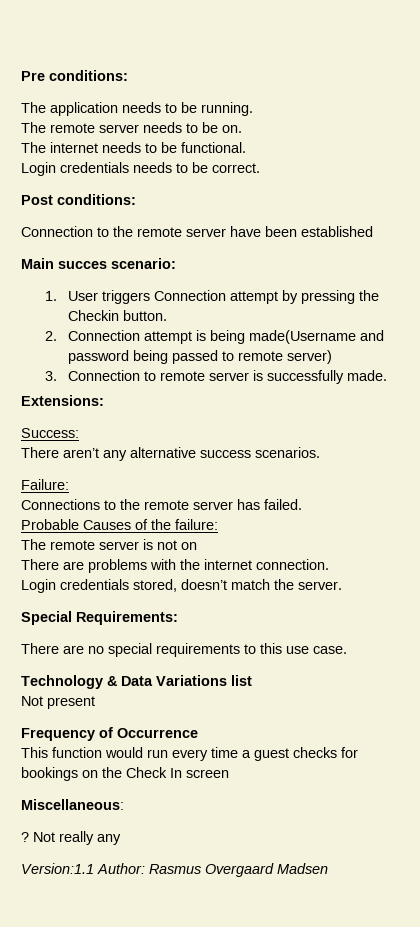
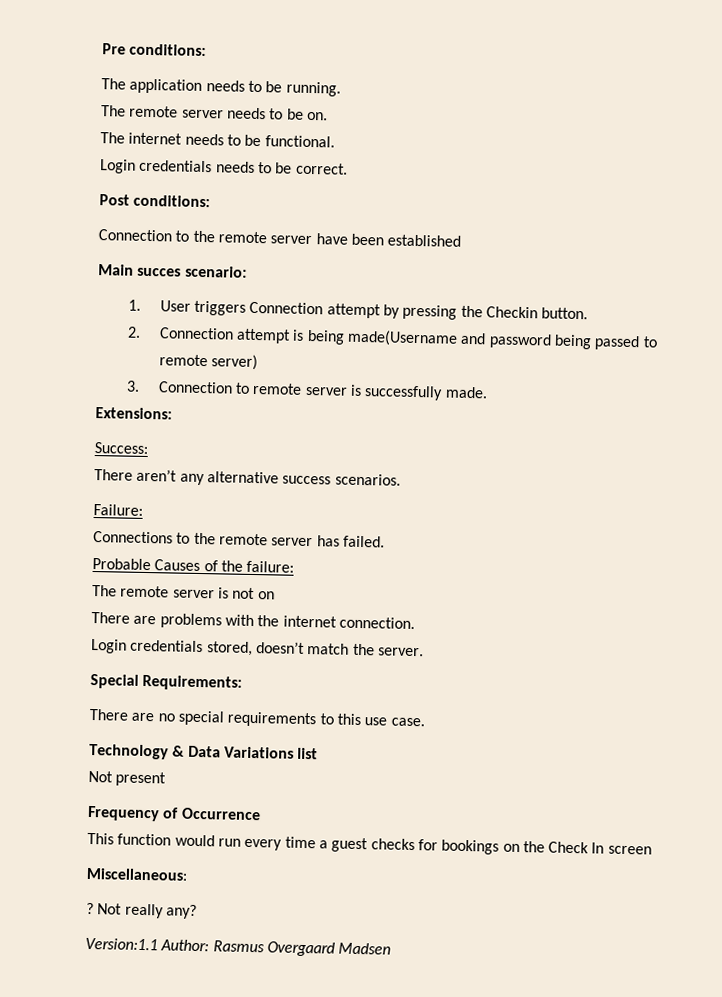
[97,834,121,845] any -> [165,904,197,919] any?

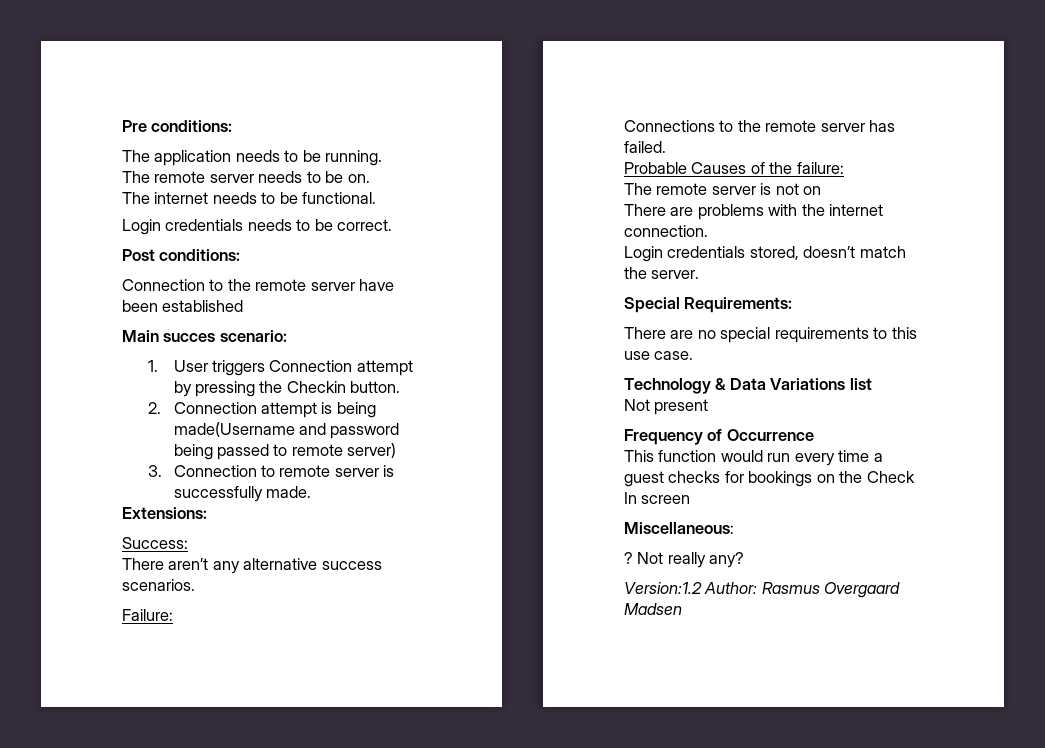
[85,937,158,951] Version:1.1 -> [624,582,702,594] Version:1.2

